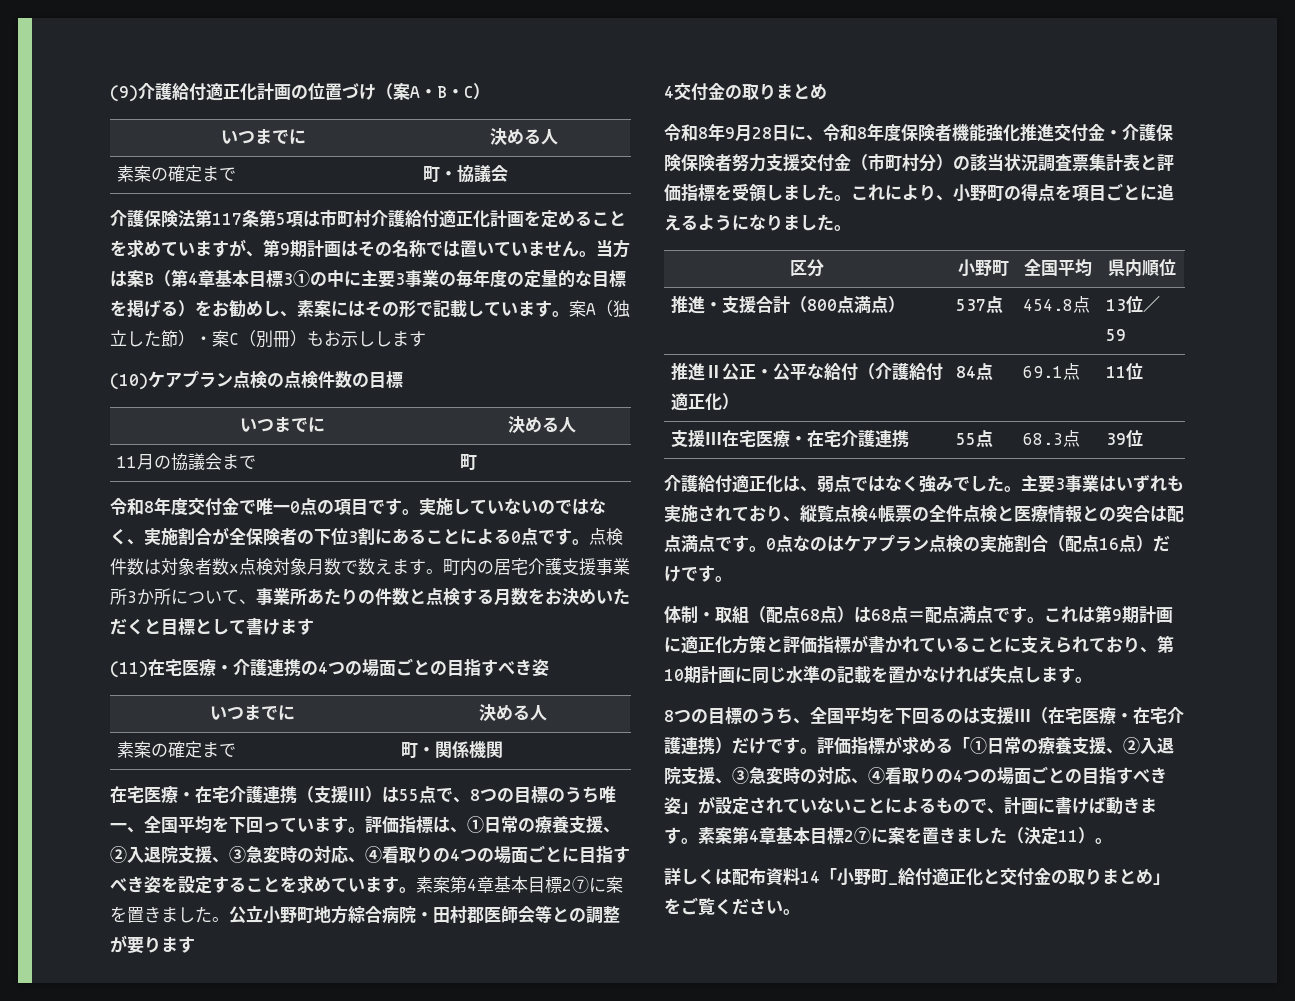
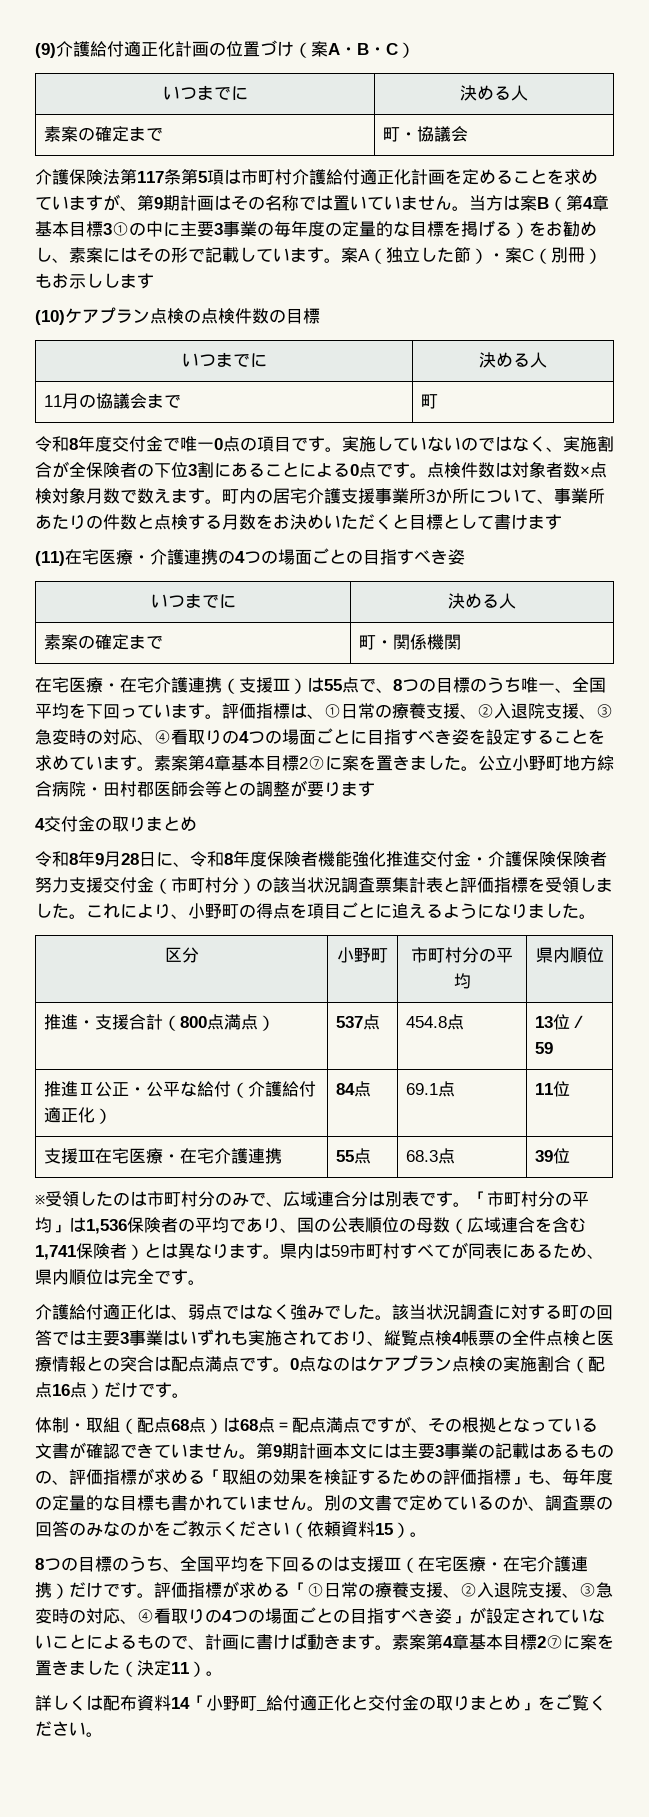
[1024,259,1058,276] 全国 -> [411,947,496,963] 市町村分の
(1143, 438) none -> [35,1191,589,1207] [35,1217,586,1234] [35,1242,604,1260] [35,1269,205,1285] // ※受領したのは市町村分のみで、広域連合分は別表です。「市町村分の平均」は1,536保険者の平均であり、国の公表順位の母数（広域連合を含む1,741保険者）とは異なります。県内は59市町村すべてが同表にあるため、県内順位は完全です。
(1021, 489) none -> [392,1304,613,1320] [35,1330,86,1346] 該当状況調査に対する町の回答では
[1027,605,1173,623] [664,635,1174,654] [664,665,1075,684] 。これは第9期計画に適正化方策と評価指標が書かれていることに支えられており、第10期計画に同じ水準の記載を置かなければ失点します -> [394,1416,598,1433] [35,1442,614,1459] [35,1468,613,1485] [35,1495,613,1511] [35,1520,410,1538] が、その根拠となっている文書が確認できていません。第9期計画本文には主要3事業の記載はあるものの、評価指標が求める「取組の効果を検証するための評価指標」も、毎年度の定量的な目標も書かれていません。別の文書で定めているのか、調査票の回答のみなのかをご教示ください（依頼資料15）

